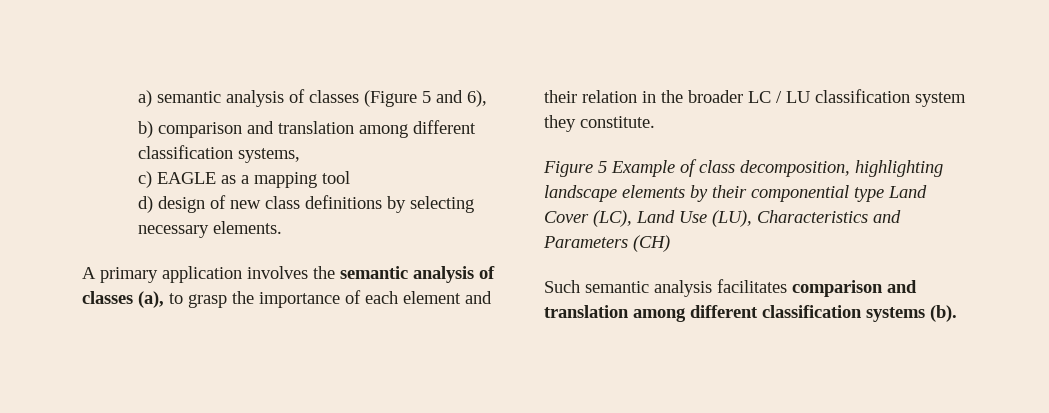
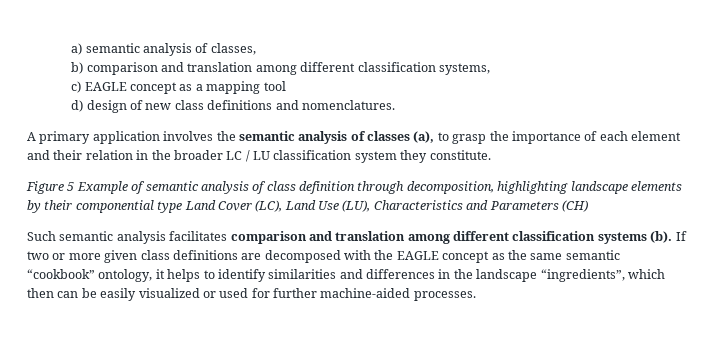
[308,90,487,107] classes (Figure 5 and 6), -> [210,43,256,55] classes,
(216, 178) none -> [130,82,178,94] concept
[386,196,474,213] [137,221,282,238] by selecting necessary elements. -> [275,100,395,110] and nomenclatures.
[699,160,735,173] class -> [145,181,405,194] semantic analysis of class definition through
(957, 313) none -> [675,231,687,241] [27,250,620,263] [27,269,665,282] [27,288,476,301] If two or more given class definitions are decomposed with the EAGLE concept as the same semantic “cookbook” ontology, it helps to identify similarities and differences in the landscape “ingredients”, which then can be easily visualized or used for further machine-aided processes.

